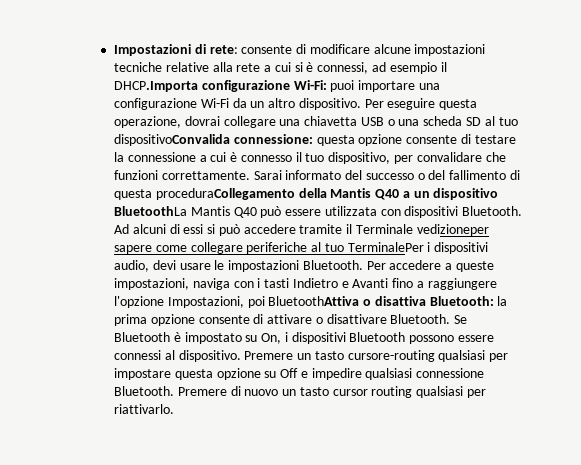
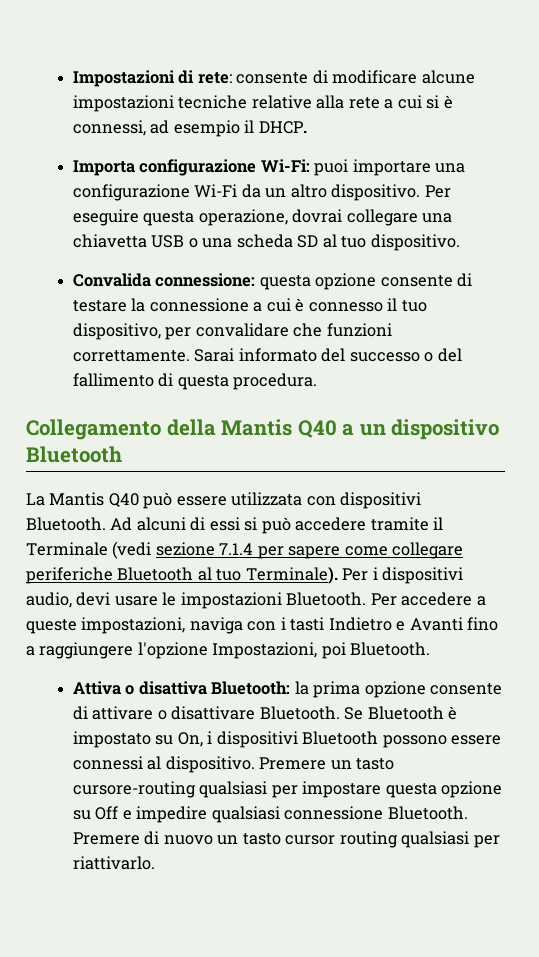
[113,81,198,92] DHCP.Importa -> [258,121,307,134] [72,160,135,176] DHCP. // Importa
[113,134,230,146] dispositivoConvalida -> [370,234,460,251] [72,273,151,287] dispositivo. // Convalida
[155,188,295,200] proceduraCollegamento -> [233,373,318,390] [26,419,161,440] procedura. // Collegamento
[113,206,187,216] BluetoothLa -> [26,446,122,463] [26,493,45,506] Bluetooth // La
[416,224,489,236] vedizioneper -> [112,541,284,559] (vedi sezione 7.1.4 per
[311,242,424,252] al tuo TerminalePer -> [117,567,369,584] Bluetooth al tuo Terminale). Per
[268,296,360,306] BluetoothAttiva -> [350,642,431,656] [72,681,121,695] Bluetooth. // Attiva

